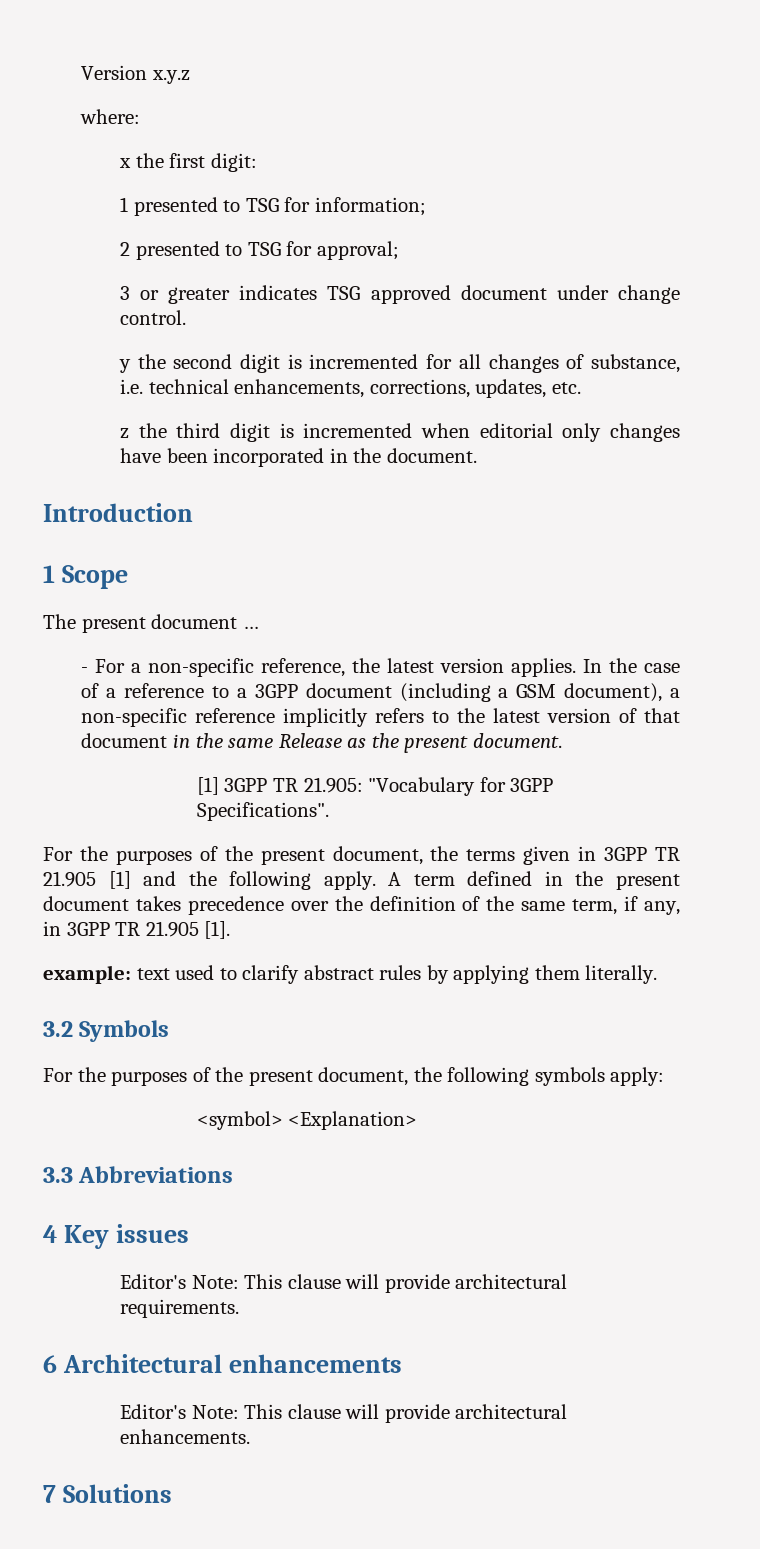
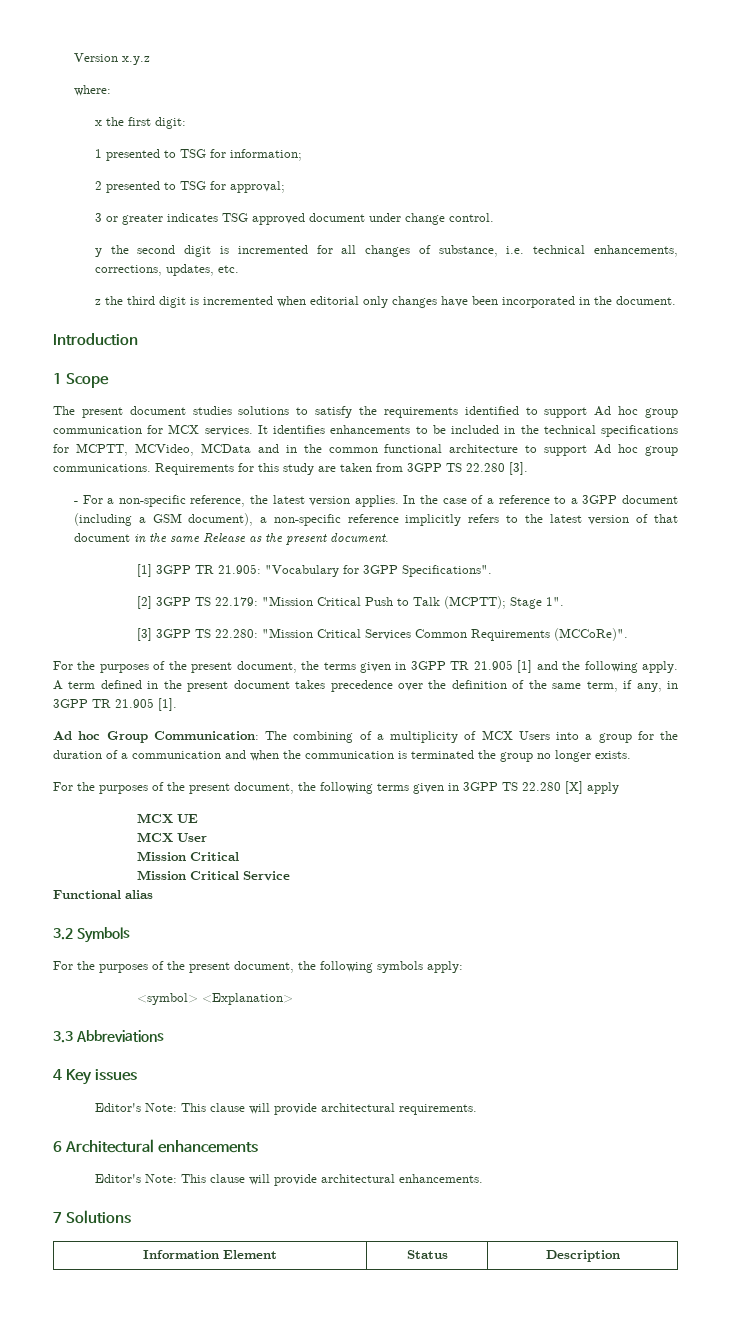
[242,626,259,629] … -> [192,406,678,418] [53,424,678,437] [53,443,679,456] [53,462,528,475] studies solutions to satisfy the requirements identified to support Ad hoc group communication for MCX services. It identifies enhancements to be included in the technical specifications for MCPTT, MCVideo, MCData and in the common functional architecture to support Ad hoc group communications. Requirements for this study are taken from 3GPP TS 22.280 [3].
(329, 811) none -> [136,596,564,609] [136,628,628,641] // [2] 3GPP TS 22.179: "Mission Critical Push to Talk (MCPTT); Stage 1". // [3] 3GPP TS 22.280: "Mission Critical Services Common Requirements (MCCoRe)".
[43,965,658,984] example: text used to clarify abstract rules by applying them literally. -> [53,730,678,743] [53,750,631,762] [53,781,619,794] [136,813,198,823] [136,832,207,842] [136,851,239,861] [136,870,290,881] [53,890,153,899] Ad hoc Group Communication: The combining of a multiplicity of MCX Users into a group for the duration of a communication and when the communication is terminated the group no longer exists. // For the purposes of the present document, the following terms given in 3GPP TS 22.280 [X] apply // MCX UE // MCX User // Mission Critical // Mission Critical Service // Functional alias
(173, 1493) none -> [143,1250,277,1259] [406,1250,448,1259] [545,1250,620,1262] // Information Element | Status | Description

